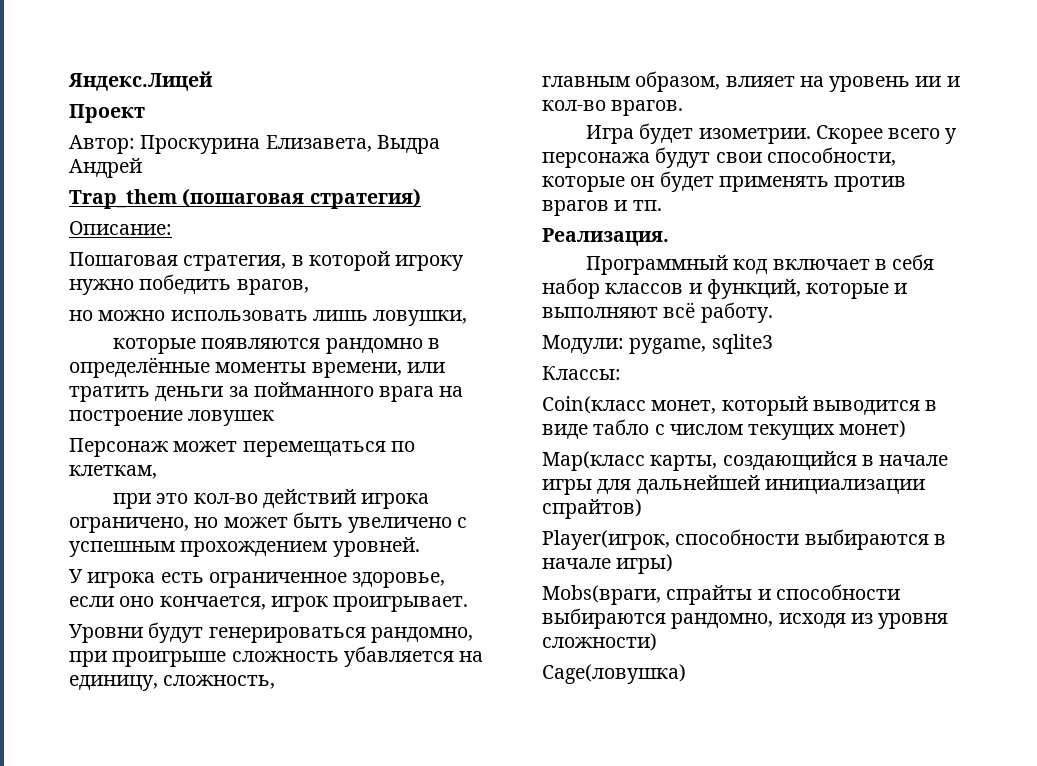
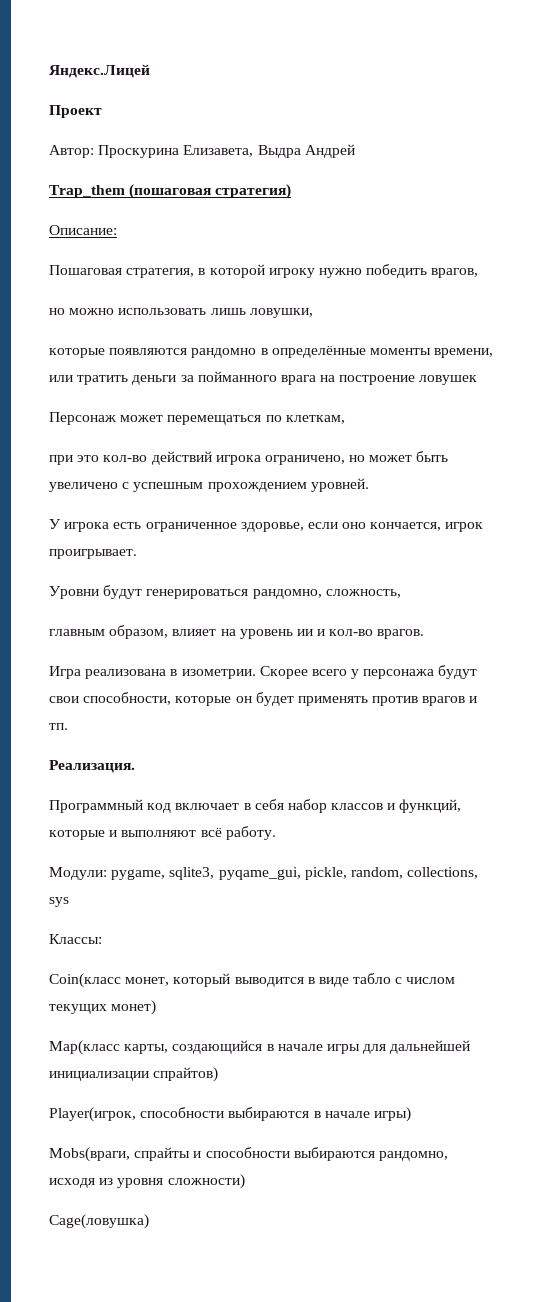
[69,646,484,667] [69,675,158,691] при проигрыше сложность убавляется на единицу, -> (322, 594) none
[639,123,694,144] будет -> [85,669,178,679] реализована в
[711,334,773,354] sqlite3 -> [169,867,479,880] [49,897,69,907] sqlite3, pyqame_gui, pickle, random, collections, sys

